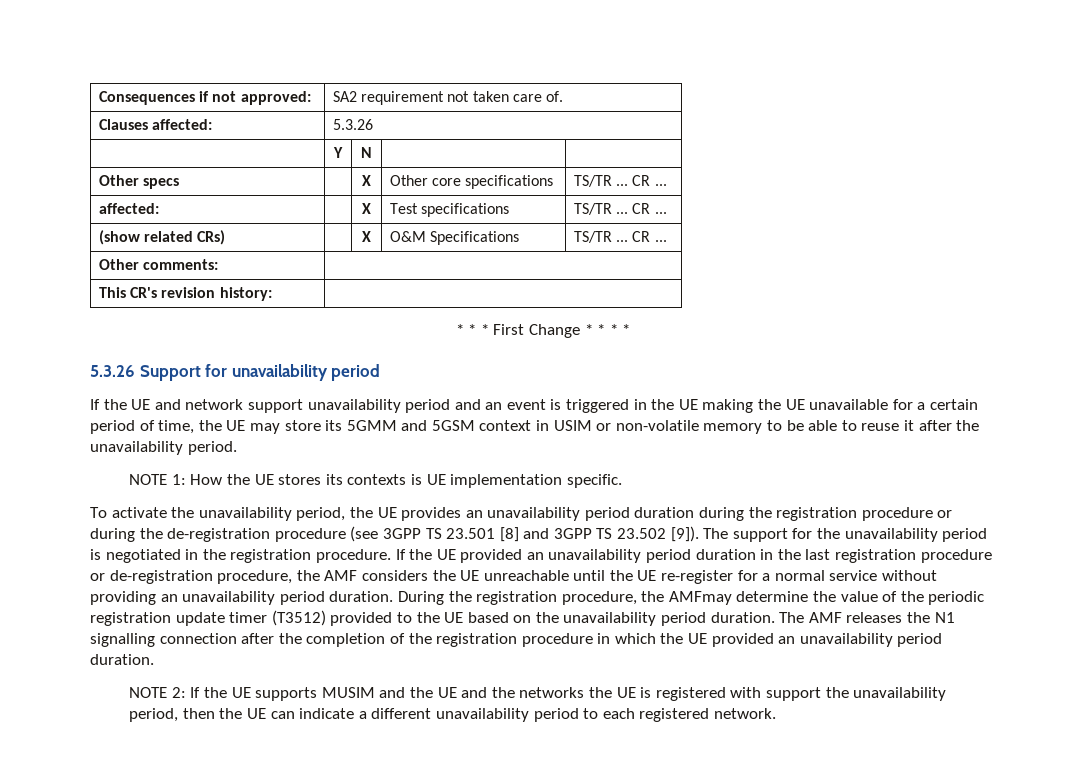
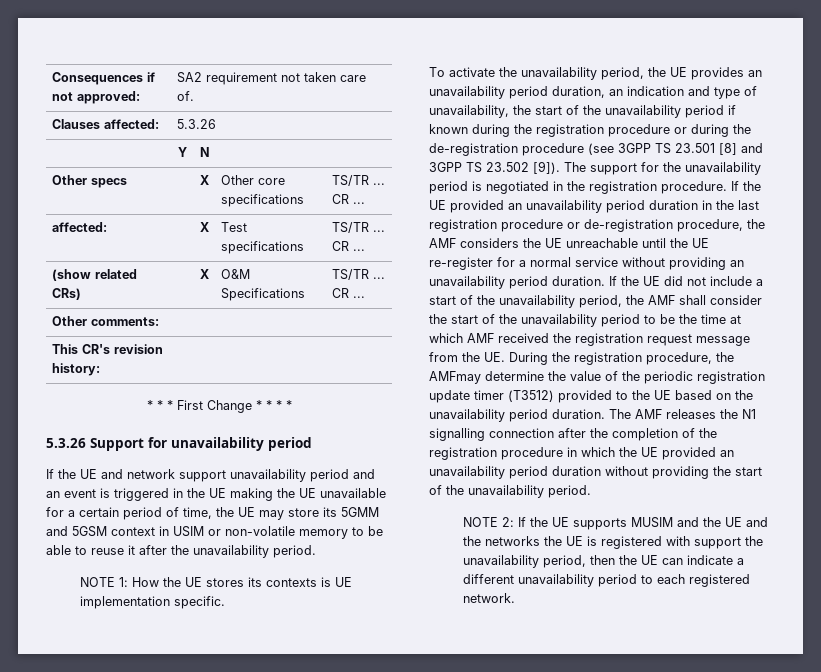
[634,507,695,518] duration -> [552,86,757,99] [429,105,736,118] [429,124,468,134] duration, an indication and type of unavailability, the start of the unavailability period if known
(394, 596) none -> [609,276,763,286] [429,295,762,308] [429,314,741,327] [429,333,750,346] [429,352,505,362] If the UE did not include a start of the unavailability period, the AMF shall consider the start of the unavailability period to be the time at which AMF received the registration request message from the UE.
[90,654,154,665] duration. -> [552,466,762,479] [429,485,591,498] duration without providing the start of the unavailability period.

